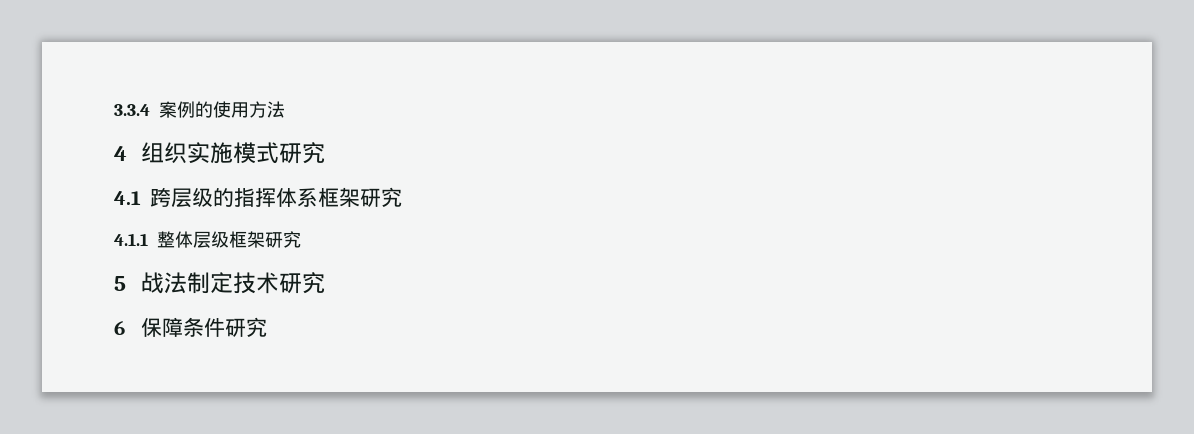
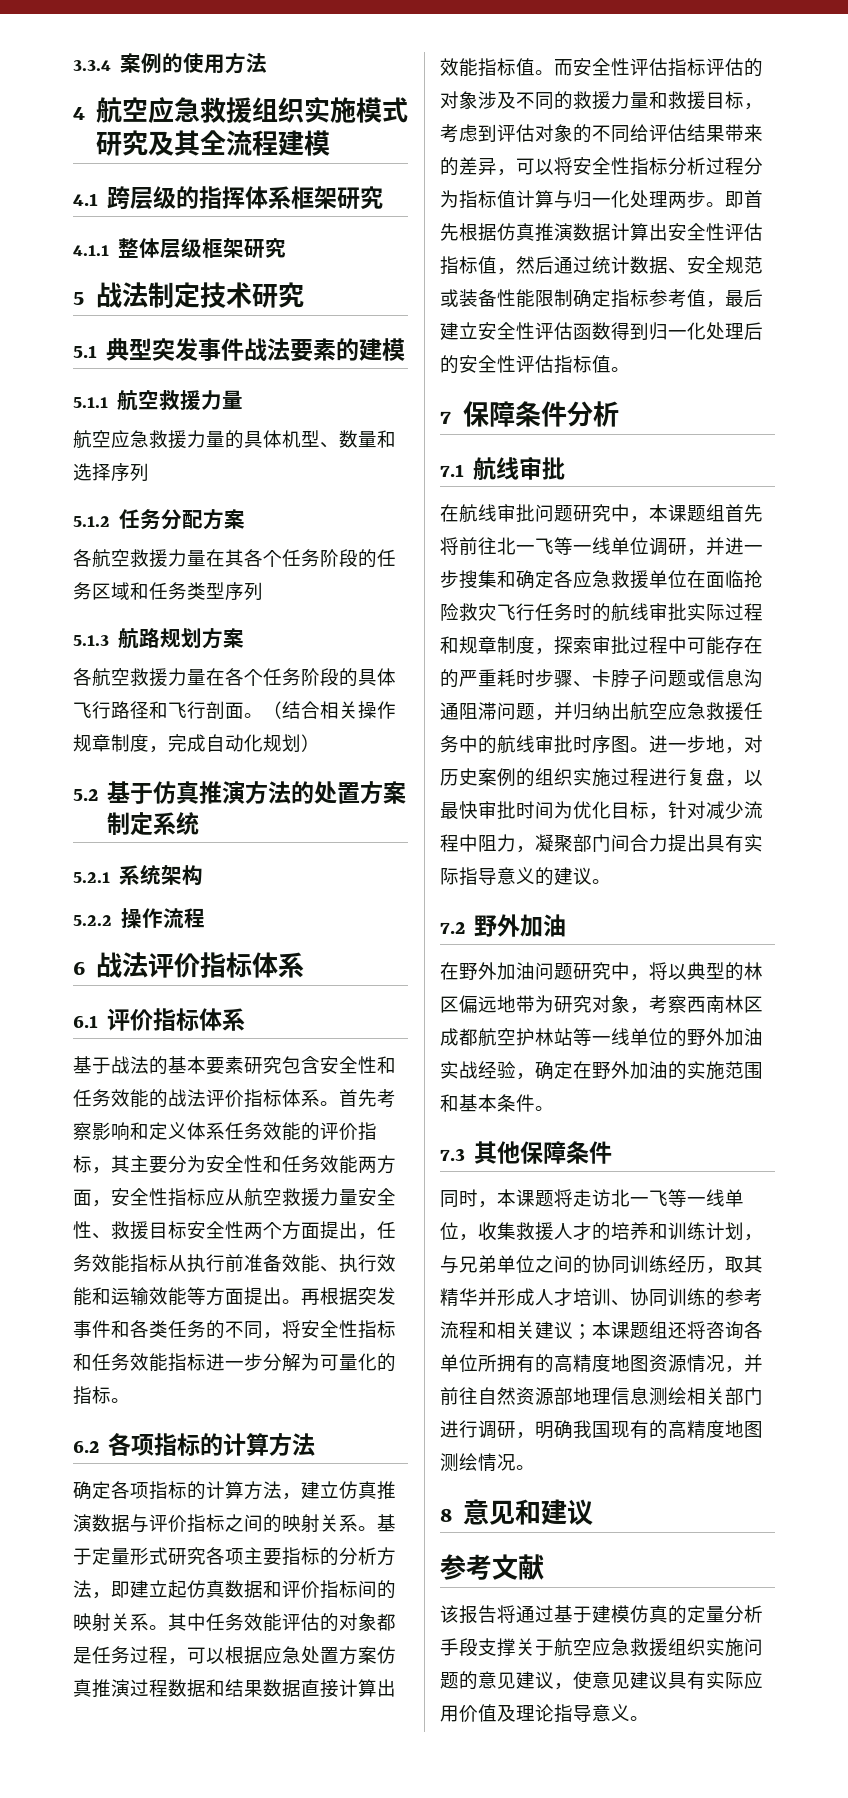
(127, 153) none -> [95,97,252,124] 航空应急救援
(326, 153) none -> [147,130,330,156] 及其全流程建模
[114,317,268,337] 6保障条件研究 -> [73,338,406,362] [73,390,244,411] [73,430,396,449] [73,463,149,482] [73,509,246,530] [73,549,396,568] [73,582,263,601] [73,628,245,649] [73,668,396,687] [73,701,396,720] [73,734,320,753] [73,781,407,804] [107,812,200,836] [73,864,204,886] [73,908,206,929] [73,952,304,978] [73,1008,246,1031] [73,1056,396,1075] [73,1089,396,1108] [73,1122,377,1141] [73,1155,396,1174] [73,1188,396,1207] [73,1221,396,1240] [73,1254,396,1273] [73,1287,396,1306] [73,1320,396,1339] [73,1353,396,1372] [73,1386,130,1405] [73,1433,316,1456] [73,1481,396,1500] [73,1514,396,1533] [73,1547,396,1566] [73,1580,396,1599] [73,1613,396,1632] [73,1646,396,1665] [73,1679,396,1698] [440,58,763,77] [440,91,763,110] [440,124,763,143] [440,157,763,176] [440,190,763,209] [440,223,763,242] [440,256,763,275] [440,289,763,308] [440,322,763,340] [440,355,630,374] [440,401,619,427] [440,456,566,480] [440,504,763,523] [440,537,763,556] [440,570,763,589] [440,603,763,622] [440,636,763,655] [440,669,763,688] [440,702,763,721] [440,735,763,754] [440,768,763,787] [440,801,763,820] [440,834,763,853] [440,867,611,886] [440,914,567,937] [440,962,763,981] [440,995,763,1014] [440,1028,763,1047] [440,1061,763,1080] [440,1094,554,1112] [440,1141,613,1164] [440,1189,744,1208] [440,1222,763,1241] [440,1255,763,1274] [440,1288,763,1307] [440,1321,763,1340] [440,1354,763,1373] [440,1387,763,1406] [440,1420,763,1439] [440,1453,535,1472] [440,1499,593,1526] [440,1554,544,1580] [440,1605,763,1624] [440,1638,763,1657] [440,1671,763,1690] [440,1704,649,1723] 5.1典型突发事件战法要素的建模 // 5.1.1航空救援力量 // 航空应急救援力量的具体机型、数量和选择序列 // 5.1.2任务分配方案 // 各航空救援力量在其各个任务阶段的任务区域和任务类型序列 // 5.1.3航路规划方案 // 各航空救援力量在各个任务阶段的具体飞行路径和飞行剖面。（结合相关操作规章制度，完成自动化规划） // 5.2基于仿真推演方法的处置方案制定系统 // 5.2.1系统架构 // 5.2.2操作流程 // 6战法评价指标体系 // 6.1评价指标体系 // 基于战法的基本要素研究包含安全性和任务效能的战法评价指标体系。首先考察影响和定义体系任务效能的评价指标，其主要分为安全性和任务效能两方面，安全性指标应从航空救援力量安全性、救援目标安全性两个方面提出，任务效能指标从执行前准备效能、执行效能和运输效能等方面提出。再根据突发事件和各类任务的不同，将安全性指标和任务效能指标进一步分解为可量化的指标。 // 6.2各项指标的计算方法 // 确定各项指标的计算方法，建立仿真推演数据与评价指标之间的映射关系。基于定量形式研究各项主要指标的分析方法，即建立起仿真数据和评价指标间的映射关系。其中任务效能评估的对象都是任务过程，可以根据应急处置方案仿真推演过程数据和结果数据直接计算出效能指标值。而安全性评估指标评估的对象涉及不同的救援力量和救援目标，考虑到评估对象的不同给评估结果带来的差异，可以将安全性指标分析过程分为指标值计算与归一化处理两步。即首先根据仿真推演数据计算出安全性评估指标值，然后通过统计数据、安全规范或装备性能限制确定指标参考值，最后建立安全性评估函数得到归一化处理后的安全性评估指标值。 // 7保障条件分析 // 7.1航线审批 // 在航线审批问题研究中，本课题组首先将前往北一飞等一线单位调研，并进一步搜集和确定各应急救援单位在面临抢险救灾飞行任务时的航线审批实际过程和规章制度，探索审批过程中可能存在的严重耗时步骤、卡脖子问题或信息沟通阻滞问题，并归纳出航空应急救援任务中的航线审批时序图。进一步地，对历史案例的组织实施过程进行复盘，以最快审批时间为优化目标，针对减少流程中阻力，凝聚部门间合力提出具有实际指导意义的建议。 // 7.2野外加油 // 在野外加油问题研究中，将以典型的林区偏远地带为研究对象，考察西南林区成都航空护林站等一线单位的野外加油实战经验，确定在野外加油的实施范围和基本条件。 // 7.3其他保障条件 // 同时，本课题将走访北一飞等一线单位，收集救援人才的培养和训练计划，与兄弟单位之间的协同训练经历，取其精华并形成人才培训、协同训练的参考流程和相关建议；本课题组还将咨询各单位所拥有的高精度地图资源情况，并前往自然资源部地理信息测绘相关部门进行调研，明确我国现有的高精度地图测绘情况。 // 8意见和建议 // 参考文献 // 该报告将通过基于建模仿真的定量分析手段支撑关于航空应急救援组织实施问题的意见建议，使意见建议具有实际应用价值及理论指导意义。

